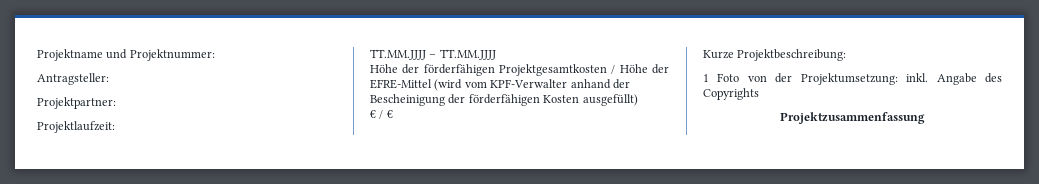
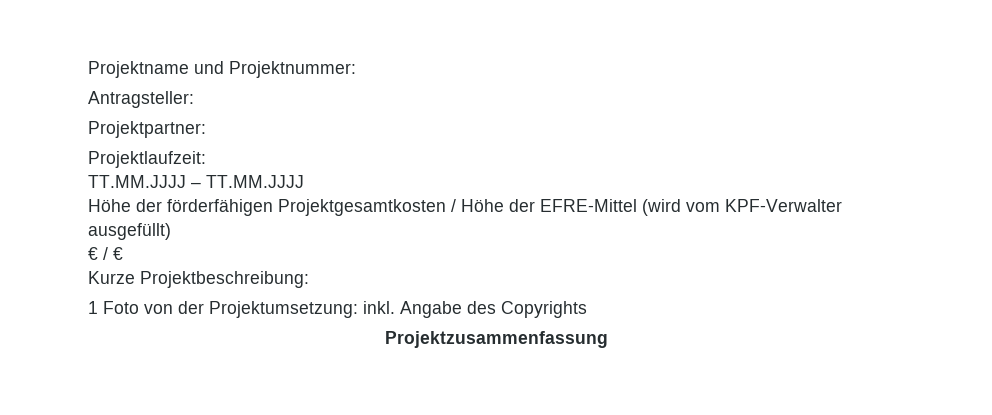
[570,79,630,89] [370,94,580,106] anhand der Bescheinigung der förderfähigen Kosten -> (842, 205) none

